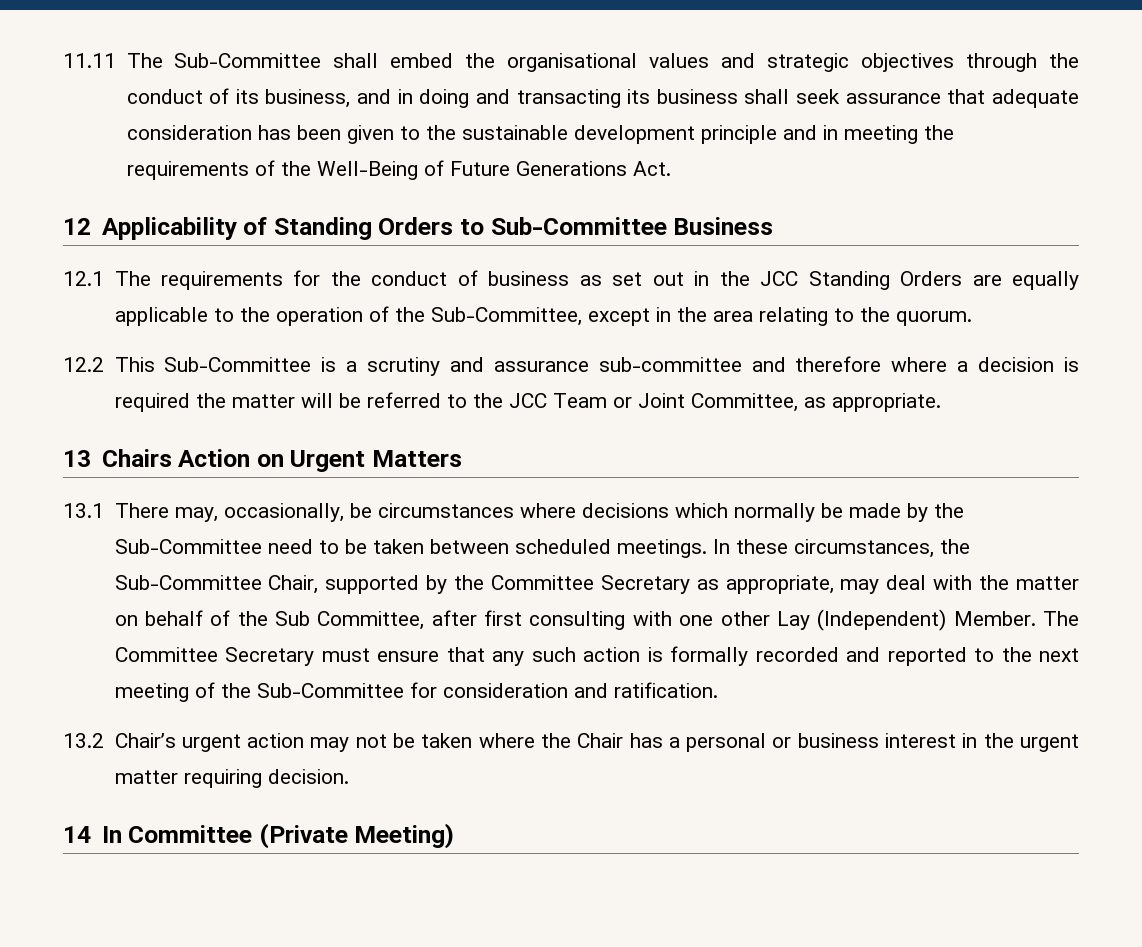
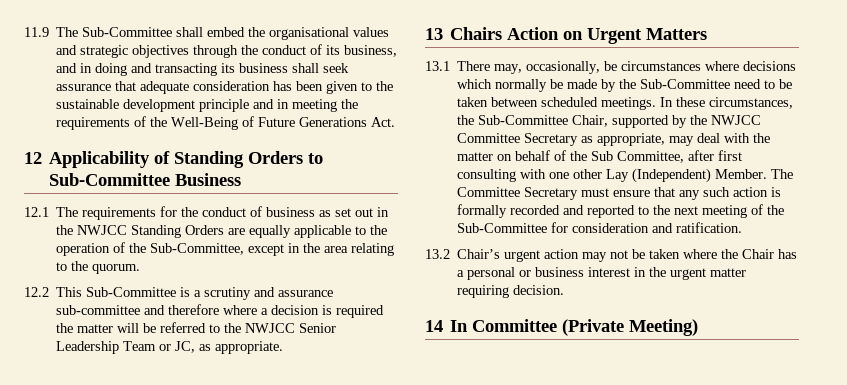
[63,53,116,68] 11.11 -> [24,27,49,37] 11.9
[760,271,799,286] JCC -> [77,225,128,235] NWJCC
[508,393,798,412] JCC Team or Joint Committee, -> [245,323,337,333] [56,341,196,354] NWJCC Senior Leadership Team or JC,
(485, 582) none -> [711,115,762,125] NWJCC

